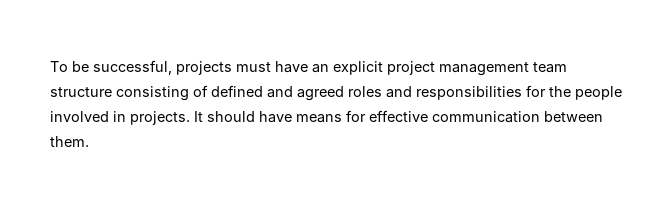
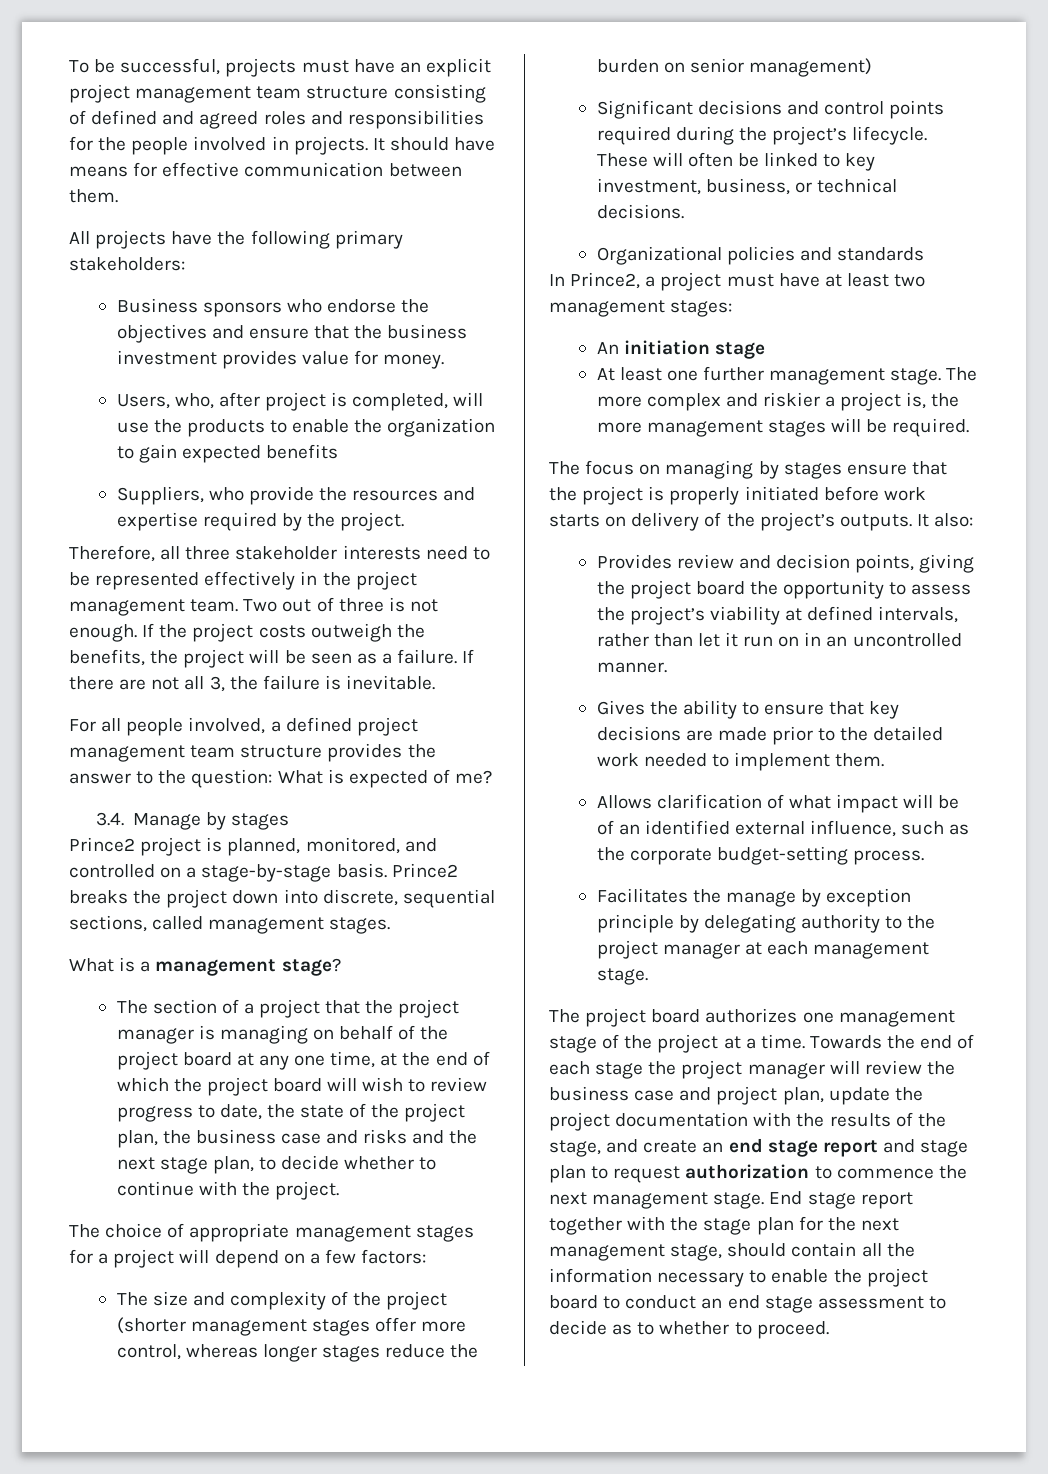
(89, 141) none -> [69,230,403,249] [69,257,185,271] [116,298,430,317] [116,324,468,343] [116,350,445,369] [116,392,484,411] [116,418,496,437] [116,444,338,463] [116,486,476,505] [116,512,405,531] [69,545,490,562] [69,571,417,590] [69,597,438,616] [69,623,425,642] [69,649,475,668] [69,675,436,692] [69,717,418,736] [69,743,436,762] [69,769,493,788] [95,812,290,830] [69,837,437,856] [69,863,458,882] [69,889,495,908] [69,915,391,934] [69,957,341,976] [116,999,460,1018] [116,1025,449,1044] [116,1051,490,1070] [116,1077,488,1096] [116,1103,466,1122] [116,1129,478,1148] [116,1155,437,1174] [116,1181,339,1200] [69,1223,474,1242] [69,1249,427,1268] [116,1291,448,1310] [116,1317,467,1336] [116,1344,479,1362] [596,58,872,77] [596,100,945,119] [596,126,928,145] [596,152,876,171] [596,178,897,195] [596,204,684,219] [596,246,924,265] [549,272,926,291] [549,300,733,317] [596,340,765,359] [596,366,978,385] [596,392,960,411] [596,418,970,437] [549,460,947,479] [549,486,926,505] [549,512,974,531] [596,554,975,573] [596,580,972,599] [596,606,959,625] [596,632,962,647] [596,662,667,673] [596,700,900,719] [596,726,944,745] [596,752,885,771] [596,794,960,813] [596,820,970,837] [596,846,924,865] [596,888,912,907] [596,914,936,933] [596,940,930,959] [596,968,648,985] [549,1008,955,1027] [549,1034,975,1053] [549,1060,955,1079] [549,1086,923,1105] [549,1112,946,1131] [549,1138,969,1157] [549,1164,967,1183] [549,1191,913,1209] [549,1216,899,1235] [549,1242,915,1261] [549,1268,928,1287] [549,1295,946,1313] [549,1320,829,1339] // All projects have the following primary stakeholders: // Business sponsors who endorse the objectives and ensure that the business investment provides value for money. // Users, who, after project is completed, will use the products to enable the organization to gain expected benefits // Suppliers, who provide the resources and expertise required by the project. // Therefore, all three stakeholder interests need to be represented effectively in the project management team. Two out of three is not enough. If the project costs outweigh the benefits, the project will be seen as a failure. If there are not all 3, the failure is inevitable. // For all people involved, a defined project management team structure provides the answer to the question: What is expected of me? // 3.4. Manage by stages // Prince2 project is planned, monitored, and controlled on a stage-by-stage basis. Prince2 breaks the project down into discrete, sequential sections, called management stages. // What is a management stage? // The section of a project that the project manager is managing on behalf of the project board at any one time, at the end of which the project board will wish to review progress to date, the state of the project plan, the business case and risks and the next stage plan, to decide whether to continue with the project. // The choice of appropriate management stages for a project will depend on a few factors: // The size and complexity of the project (shorter management stages offer more control, whereas longer stages reduce the burden on senior management) // Significant decisions and control points required during the project’s lifecycle. These will often be linked to key investment, business, or technical decisions. // Organizational policies and standards // In Prince2, a project must have at least two management stages: // An initiation stage // At least one further management stage. The more complex and riskier a project is, the more management stages will be required. // The focus on managing by stages ensure that the project is properly initiated before work starts on delivery of the project’s outputs. It also: // Provides review and decision points, giving the project board the opportunity to assess the project’s viability at defined intervals, rather than let it run on in an uncontrolled manner. // Gives the ability to ensure that key decisions are made prior to the detailed work needed to implement them. // Allows clarification of what impact will be of an identified external influence, such as the corporate budget-setting process. // Facilitates the manage by exception principle by delegating authority to the project manager at each management stage. // The project board authorizes one management stage of the project at a time. Towards the end of each stage the project manager will review the business case and project plan, update the project documentation with the results of the stage, and create an end stage report and stage plan to request authorization to commence the next management stage. End stage report together with the stage plan for the next management stage, should contain all the information necessary to enable the project board to conduct an end stage assessment to decide as to whether to proceed.

